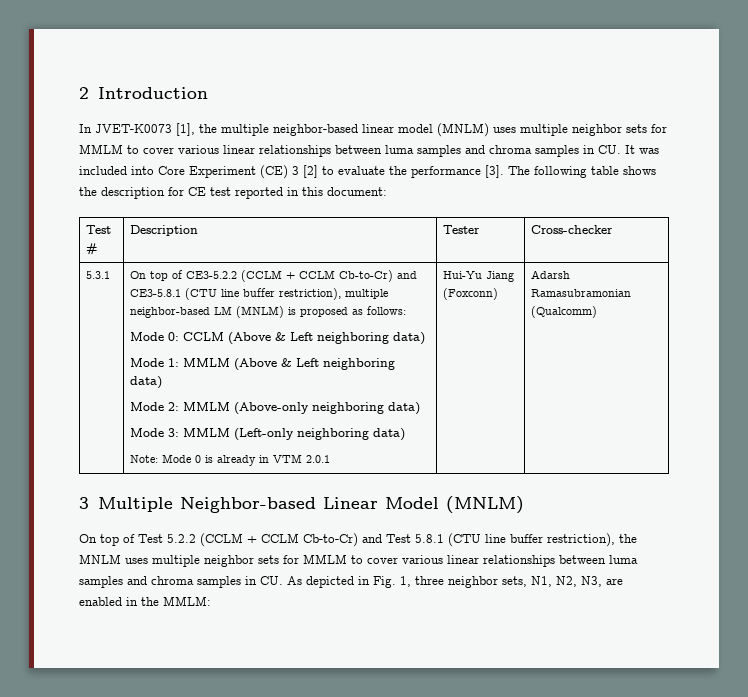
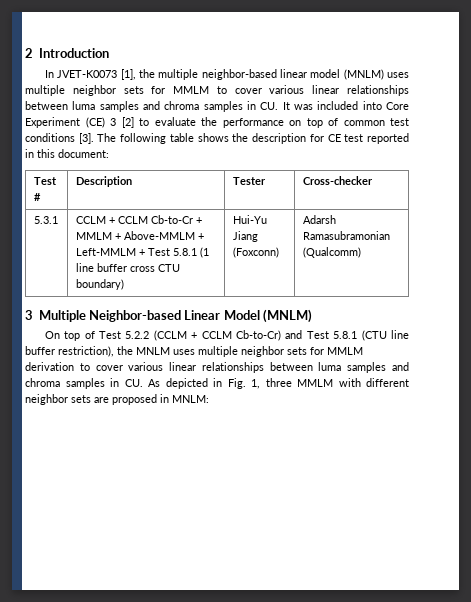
(481, 172) none -> [289,118,409,128] [25,133,75,142] on top of common test conditions
[129,270,417,282] [129,288,388,300] [129,306,406,318] [129,332,425,345] [129,358,395,370] [129,376,162,389] [129,402,420,415] [129,428,405,441] [129,454,330,466] On top of CE3-5.2.2 (CCLM + CCLM Cb-to-Cr) and CE3-5.8.1 (CTU line buffer restriction), multiple neighbor-based LM (MNLM) is proposed as follows: // Mode 0: CCLM (Above & Left neighboring data) // Mode 1: MMLM (Above & Left neighboring data) // Mode 2: MMLM (Above-only neighboring data) // Mode 3: MMLM (Left-only neighboring data) // Note: Mode 0 is already in VTM 2.0.1 -> [75,215,202,224] [75,231,204,240] [75,247,209,258] [75,263,180,272] [75,279,124,290] CCLM + CCLM Cb-to-Cr + MMLM + Above-MMLM + Left-MMLM + Test 5.8.1 (1 line buffer cross CTU boundary)
(347, 559) none -> [25,362,74,371] derivation
[448,576,623,588] [79,596,211,606] neighbor sets, N1, N2, N3, are enabled in the MMLM: -> [297,378,409,387] [25,394,209,405] MMLM with different neighbor sets are proposed in MNLM:

